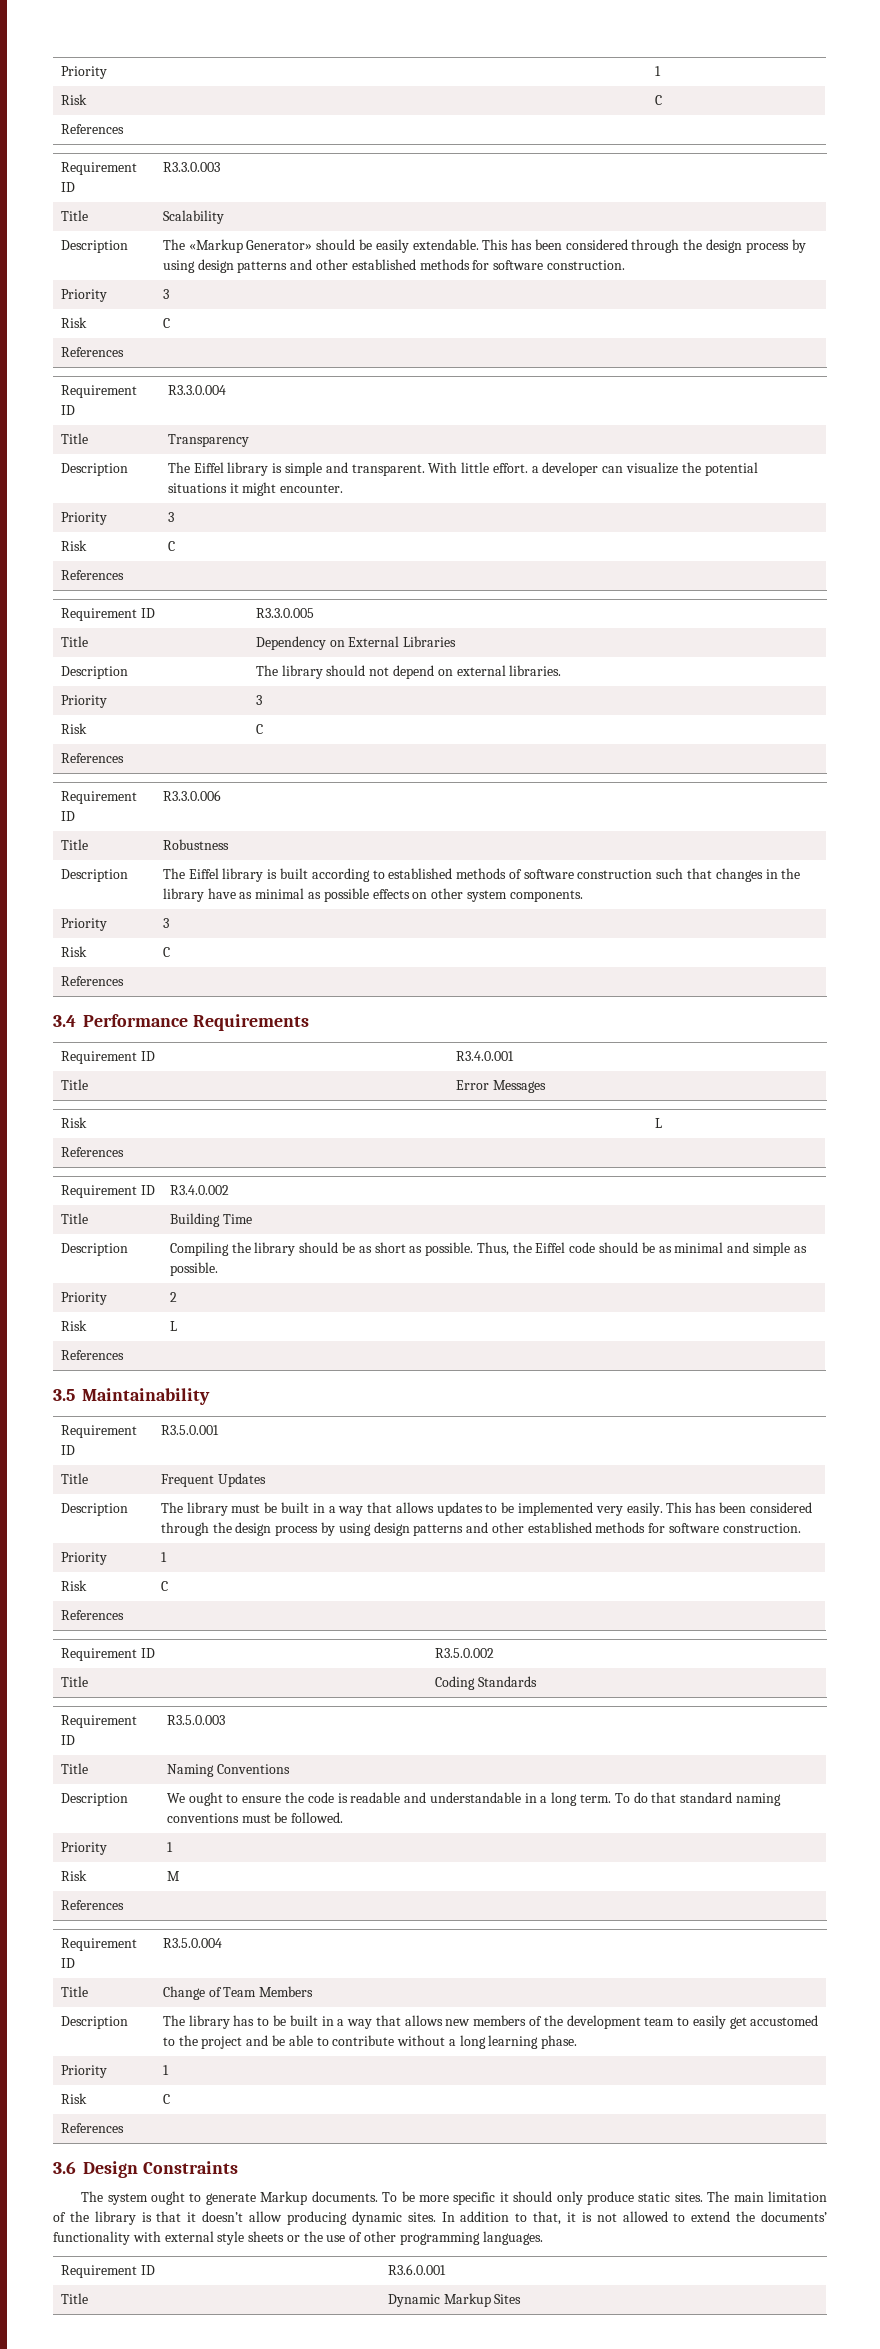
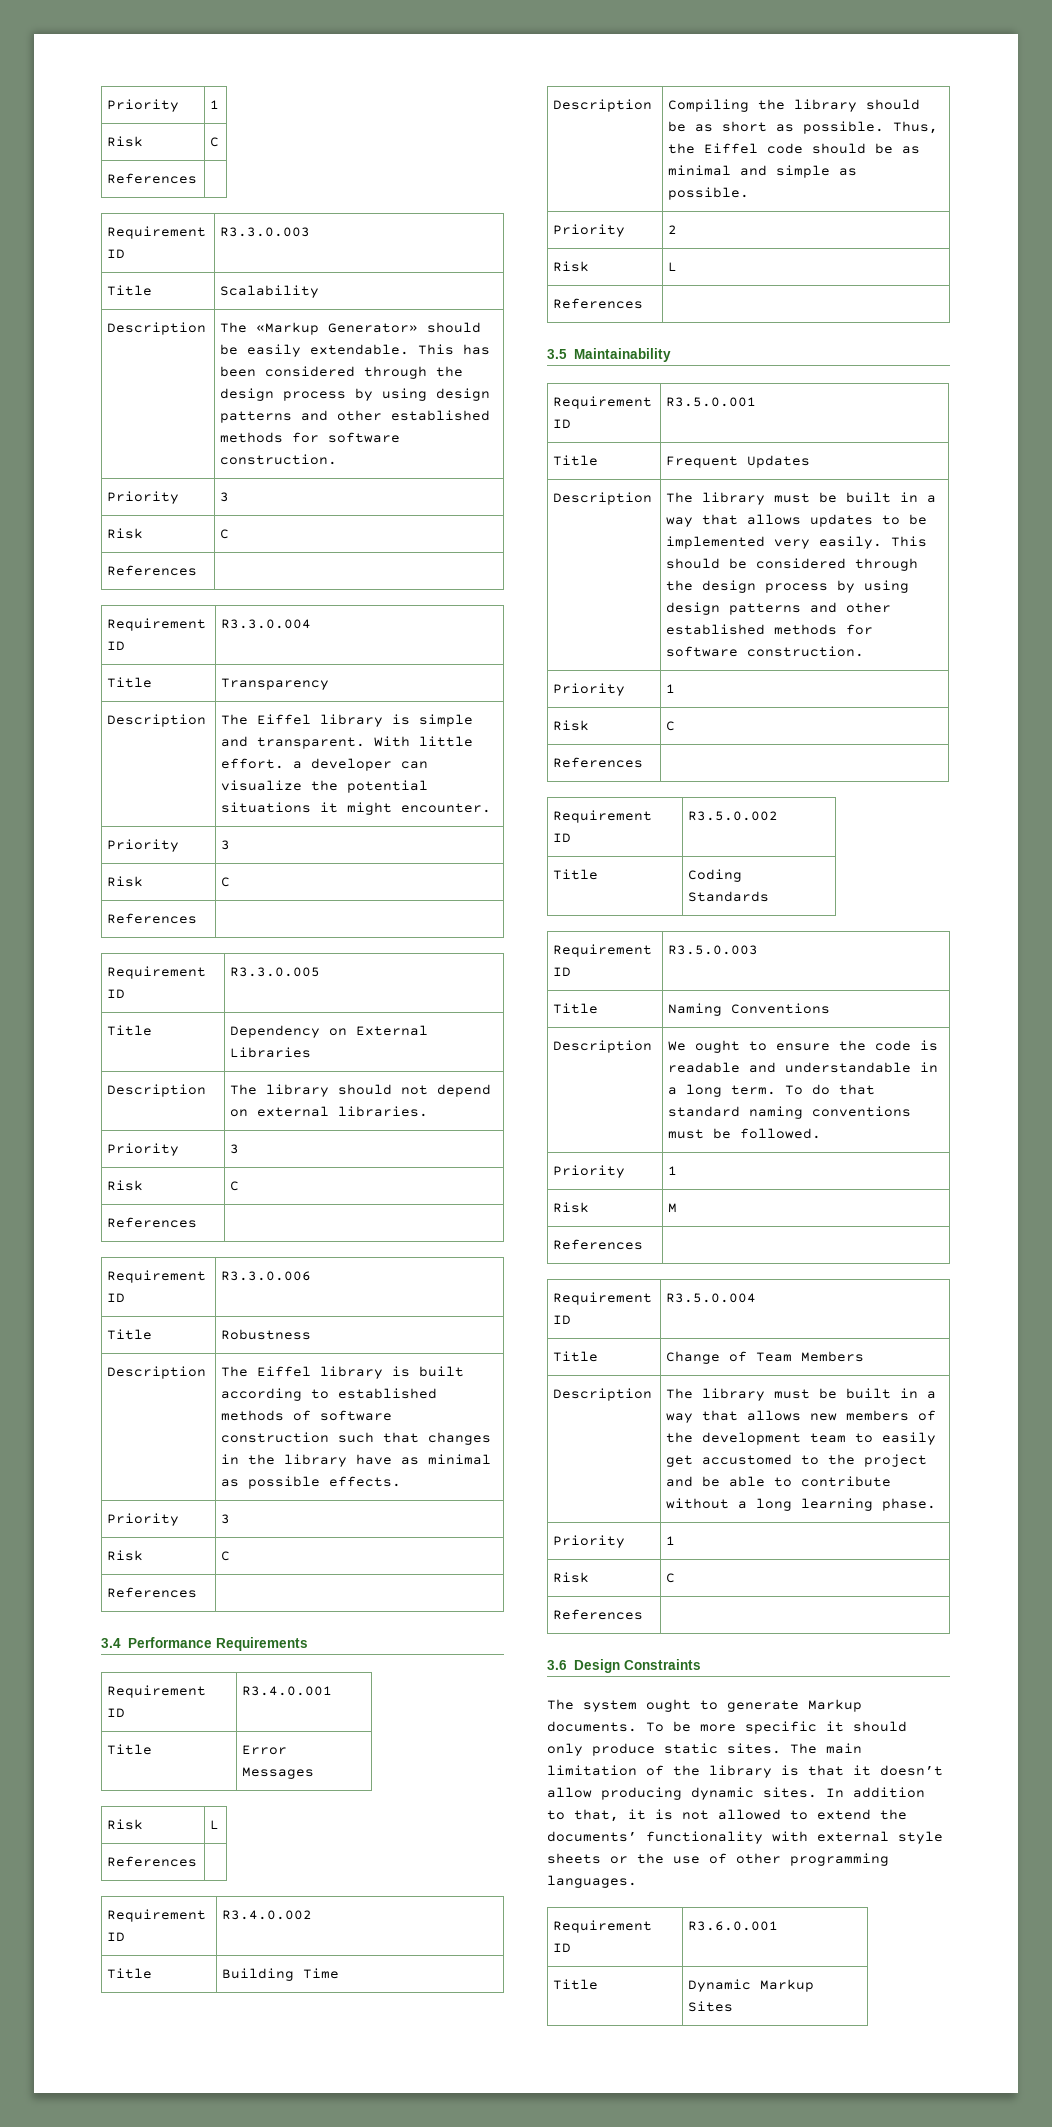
[372,888,583,902] effects on other system components. -> [329,1476,402,1487] effects.
[695,1502,746,1513] has been -> [666,558,748,569] should be
[233,2015,270,2026] has to -> [774,1389,811,1399] must

